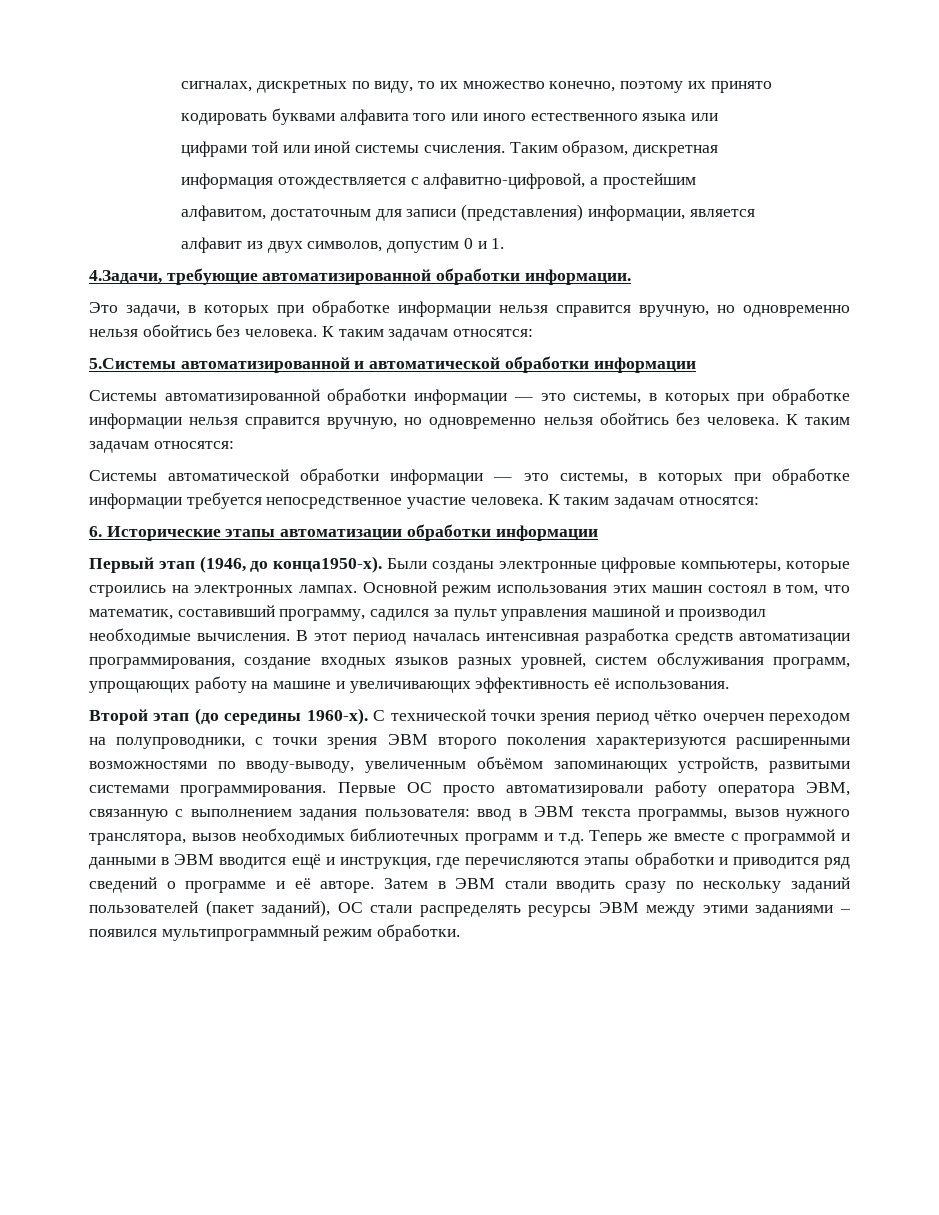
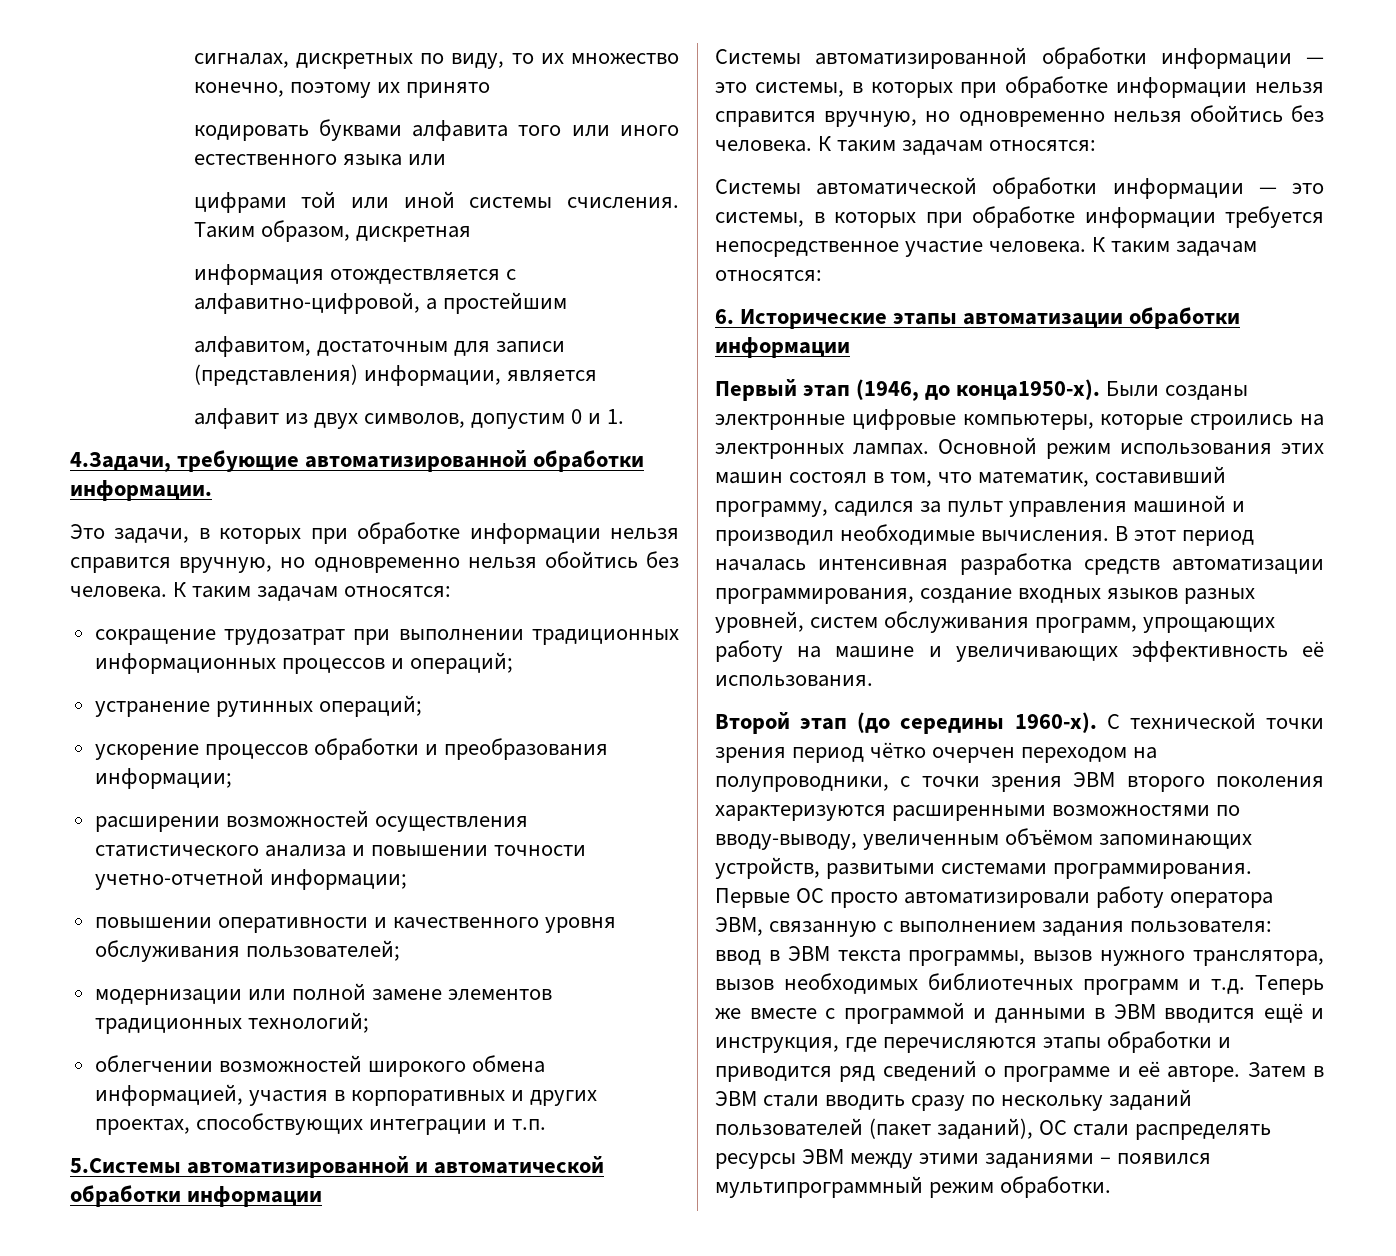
(534, 333) none -> [94,629,679,645] [94,652,513,674] [94,695,422,717] [94,738,609,760] [94,768,232,789] [94,810,528,832] [94,845,587,857] [94,868,407,890] [94,917,617,933] [94,940,400,962] [94,983,553,1005] [94,1012,369,1034] [94,1055,545,1077] [94,1084,598,1106] [94,1113,547,1135] // сокращение трудозатрат при выполнении традиционных информационных процессов и операций; // устранение рутинных операций; // ускорение процессов обработки и преобразования информации; // расширении возможностей осуществления статистического анализа и повышении точности учетно-отчетной информации; // повышении оперативности и качественного уровня обслуживания пользователей; // модернизации или полной замене элементов традиционных технологий; // облегчении возможностей широкого обмена информацией, участия в корпоративных и других проектах, способствующих интеграции и т.п.

